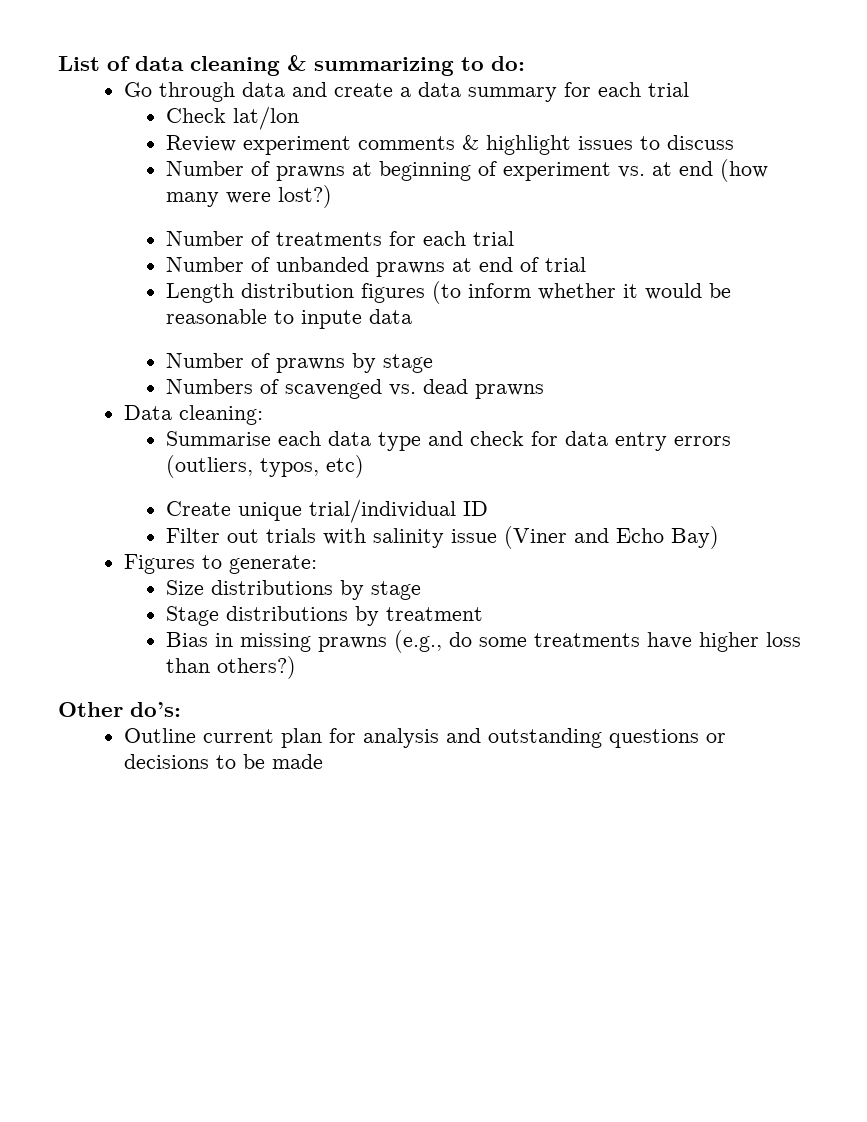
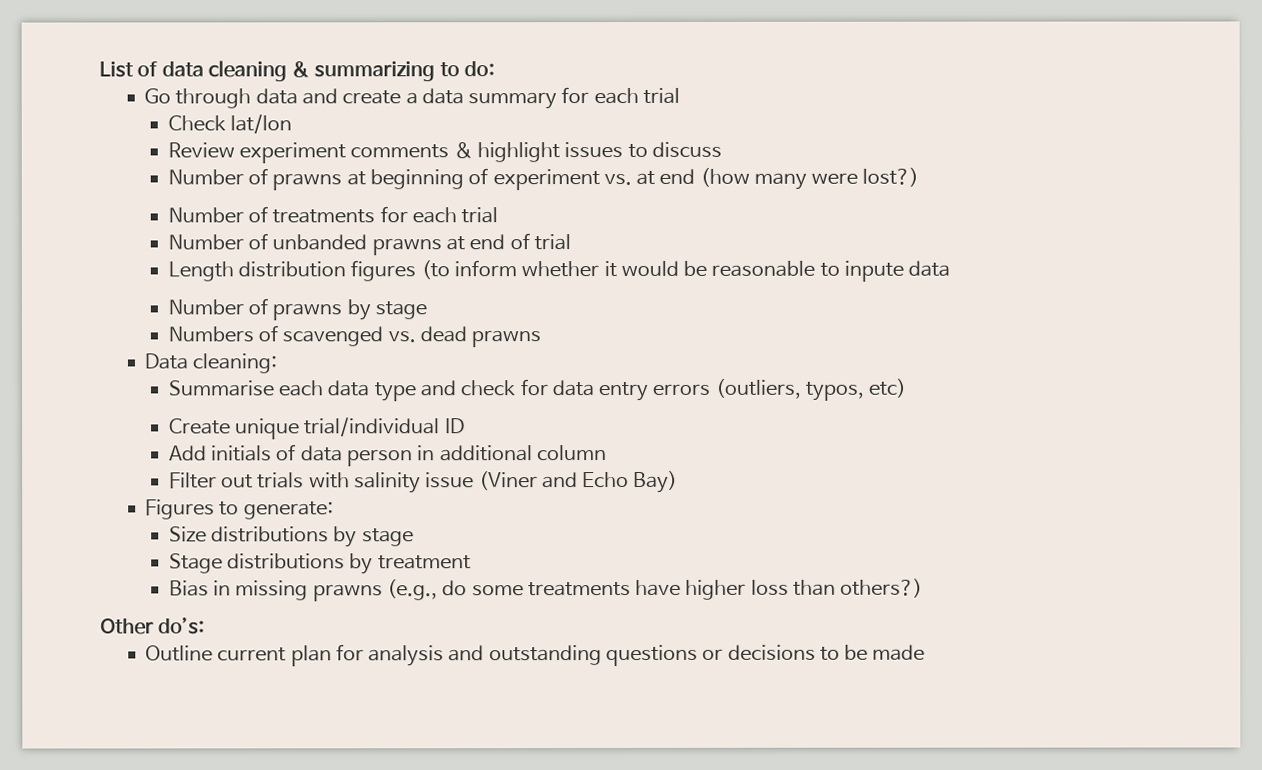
(489, 508) none -> [168,444,607,467] // Add initials of data person in additional column

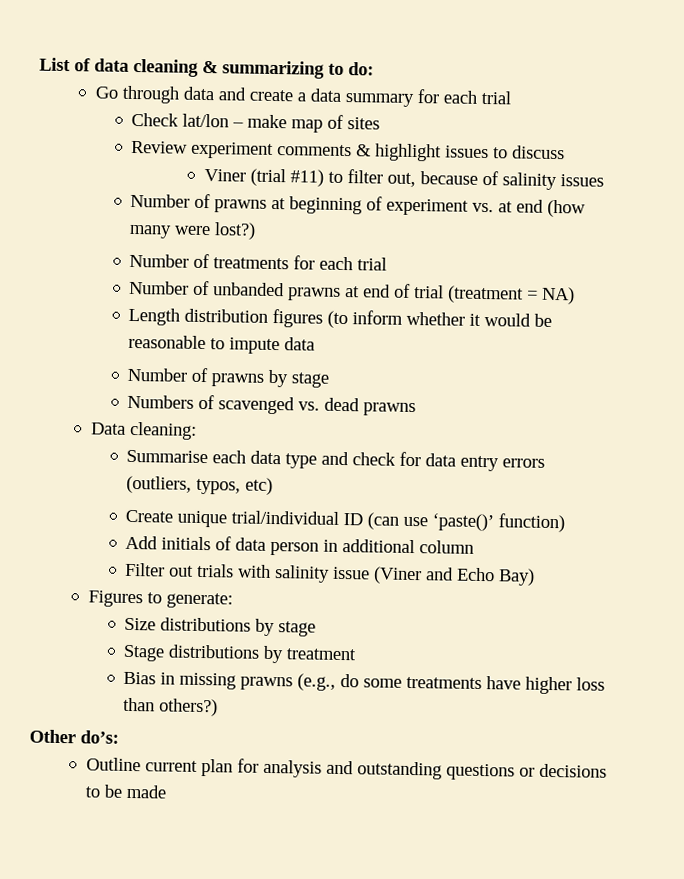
(293, 124) none -> [232,114,381,133] – make map of sites
(722, 149) none -> [203,168,604,191] // Viner (trial #11) to filter out, because of salinity issues
(571, 242) none -> [447,285,576,305] (treatment = NA)
[843,260,904,282] inpute -> [229,337,281,355] impute
(465, 426) none -> [367,512,566,533] (can use ‘paste()’ function)

